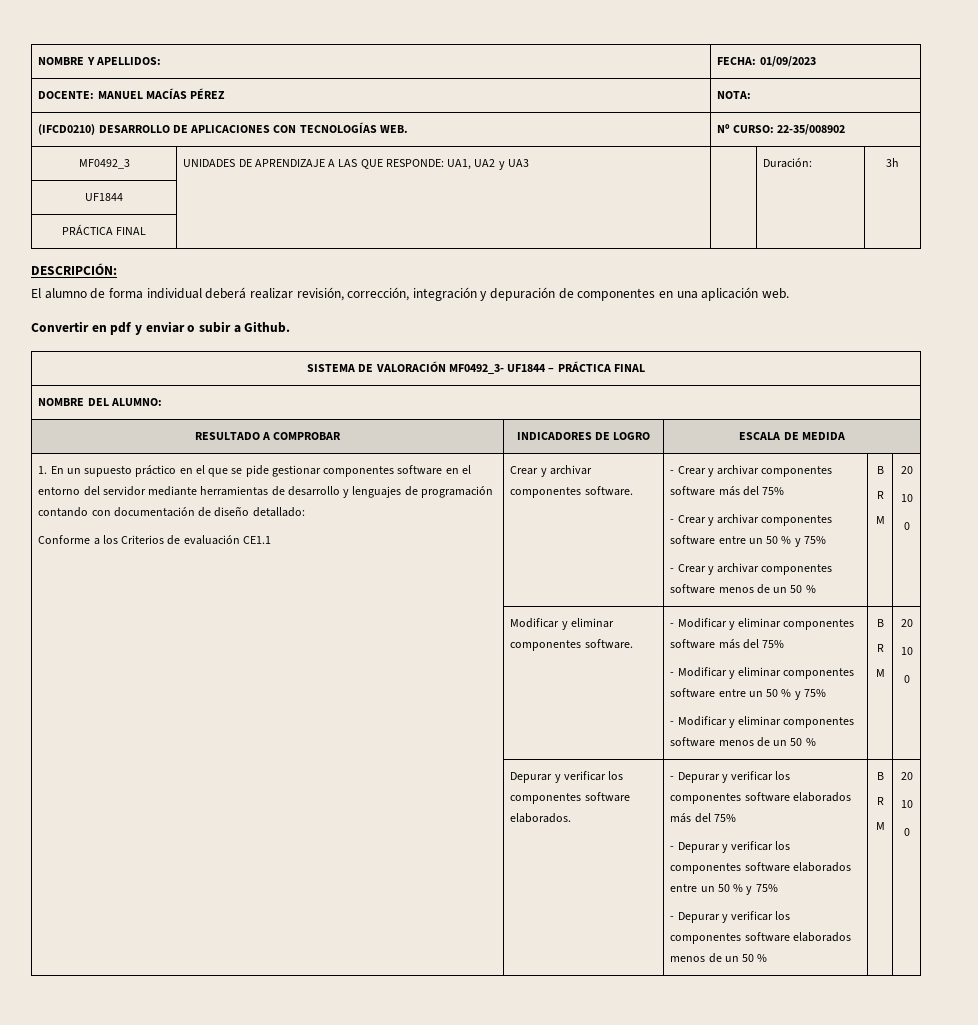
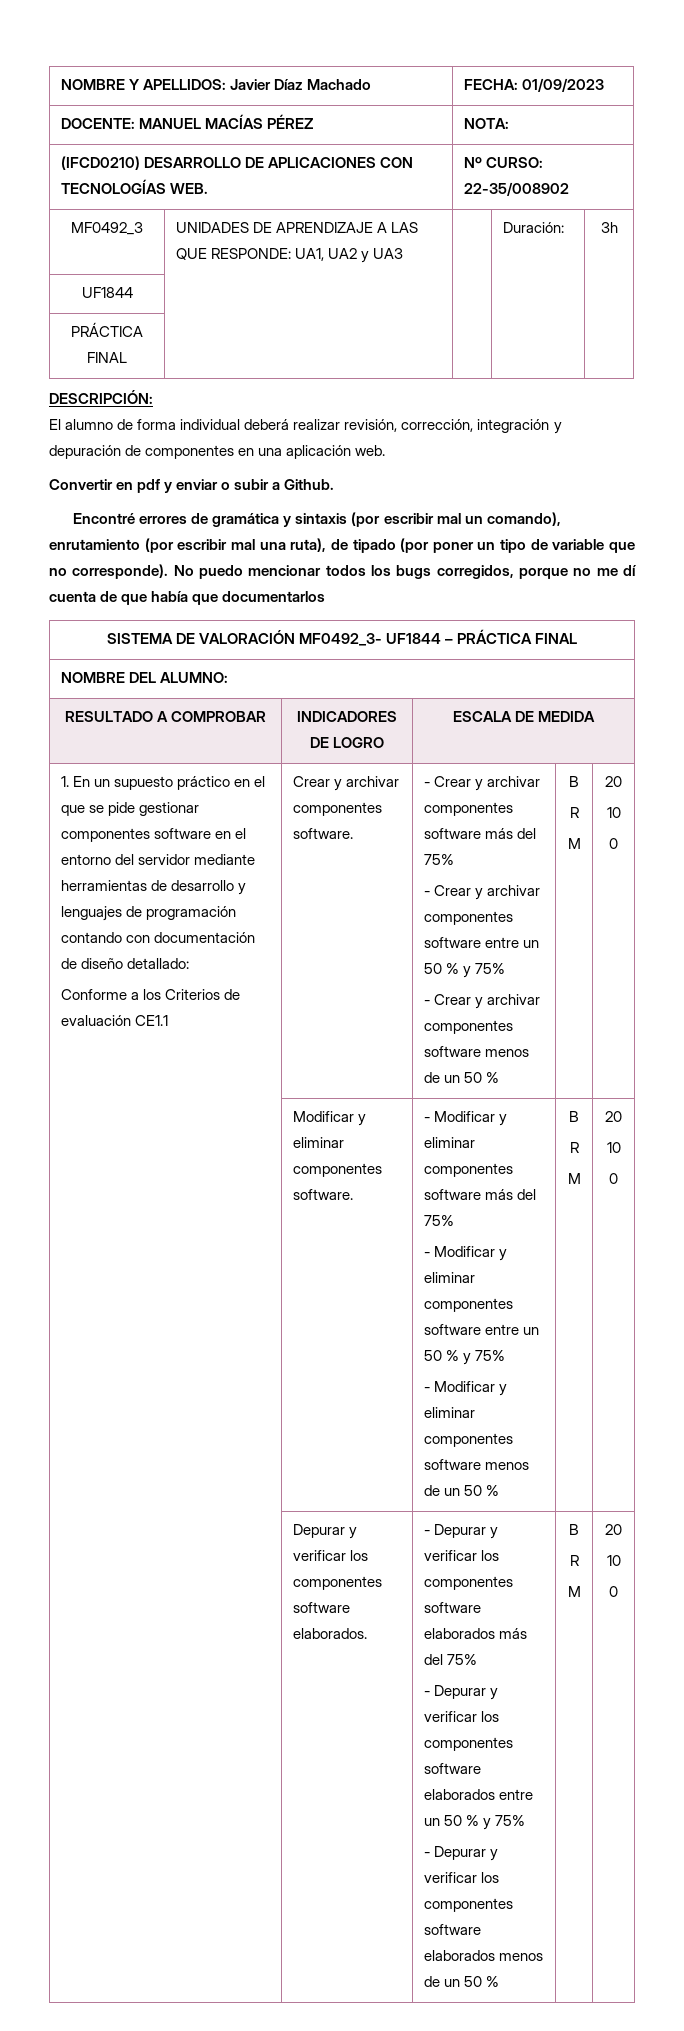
(161, 61) none -> [229,79,371,90] Javier Díaz Machado
(291, 327) none -> [73,512,561,527] [49,538,636,553] [49,564,638,579] [49,591,326,605] // Encontré errores de gramática y sintaxis (por escribir mal un comando), enrutamiento (por escribir mal una ruta), de tipado (por poner un tipo de variable que no corresponde). No puedo mencionar todos los bugs corregidos, porque no me dí cuenta de que había que documentarlos

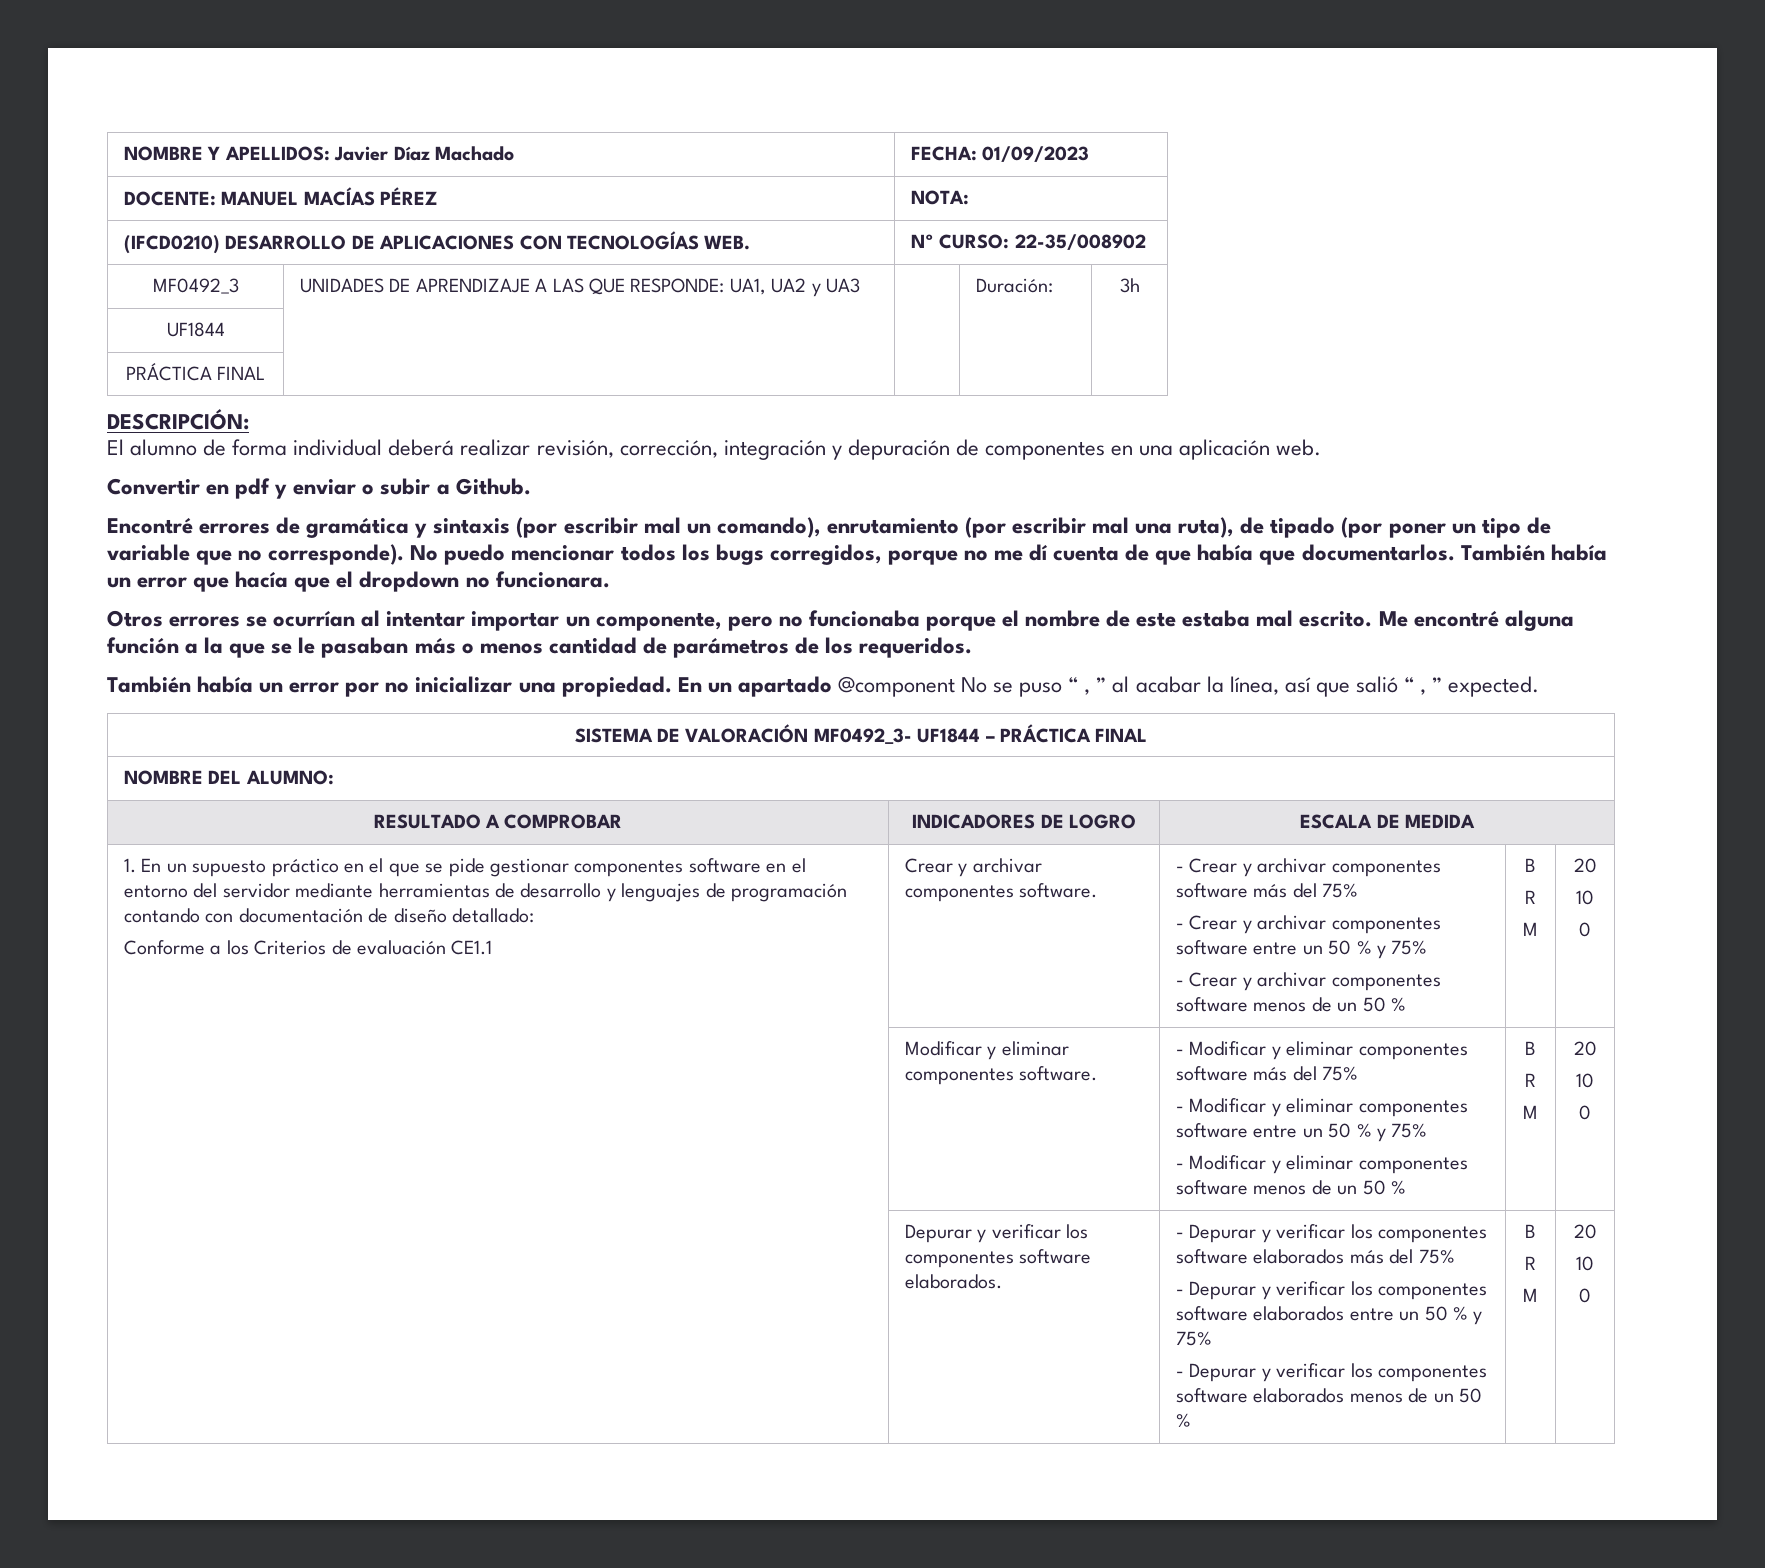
[222,591,326,602] documentarlos -> [1301,544,1607,561] [107,571,610,592] [107,610,1574,631] [107,637,973,658] [107,676,1540,697] documentarlos. También había un error que hacía que el dropdown no funcionara. // Otros errores se ocurrían al intentar importar un componente, pero no funcionaba porque el nombre de este estaba mal escrito. Me encontré alguna función a la que se le pasaban más o menos cantidad de parámetros de los requeridos. // También había un error por no inicializar una propiedad. En un apartado @component No se puso “ , ” al acabar la línea, así que salió “ , ” expected.

